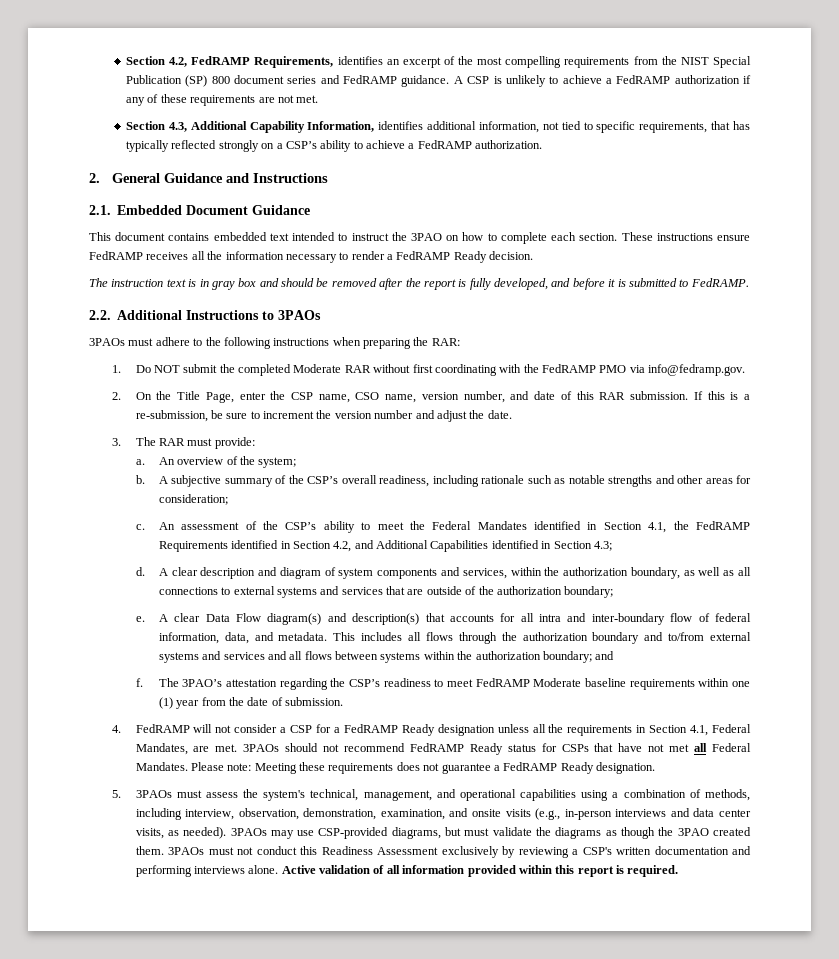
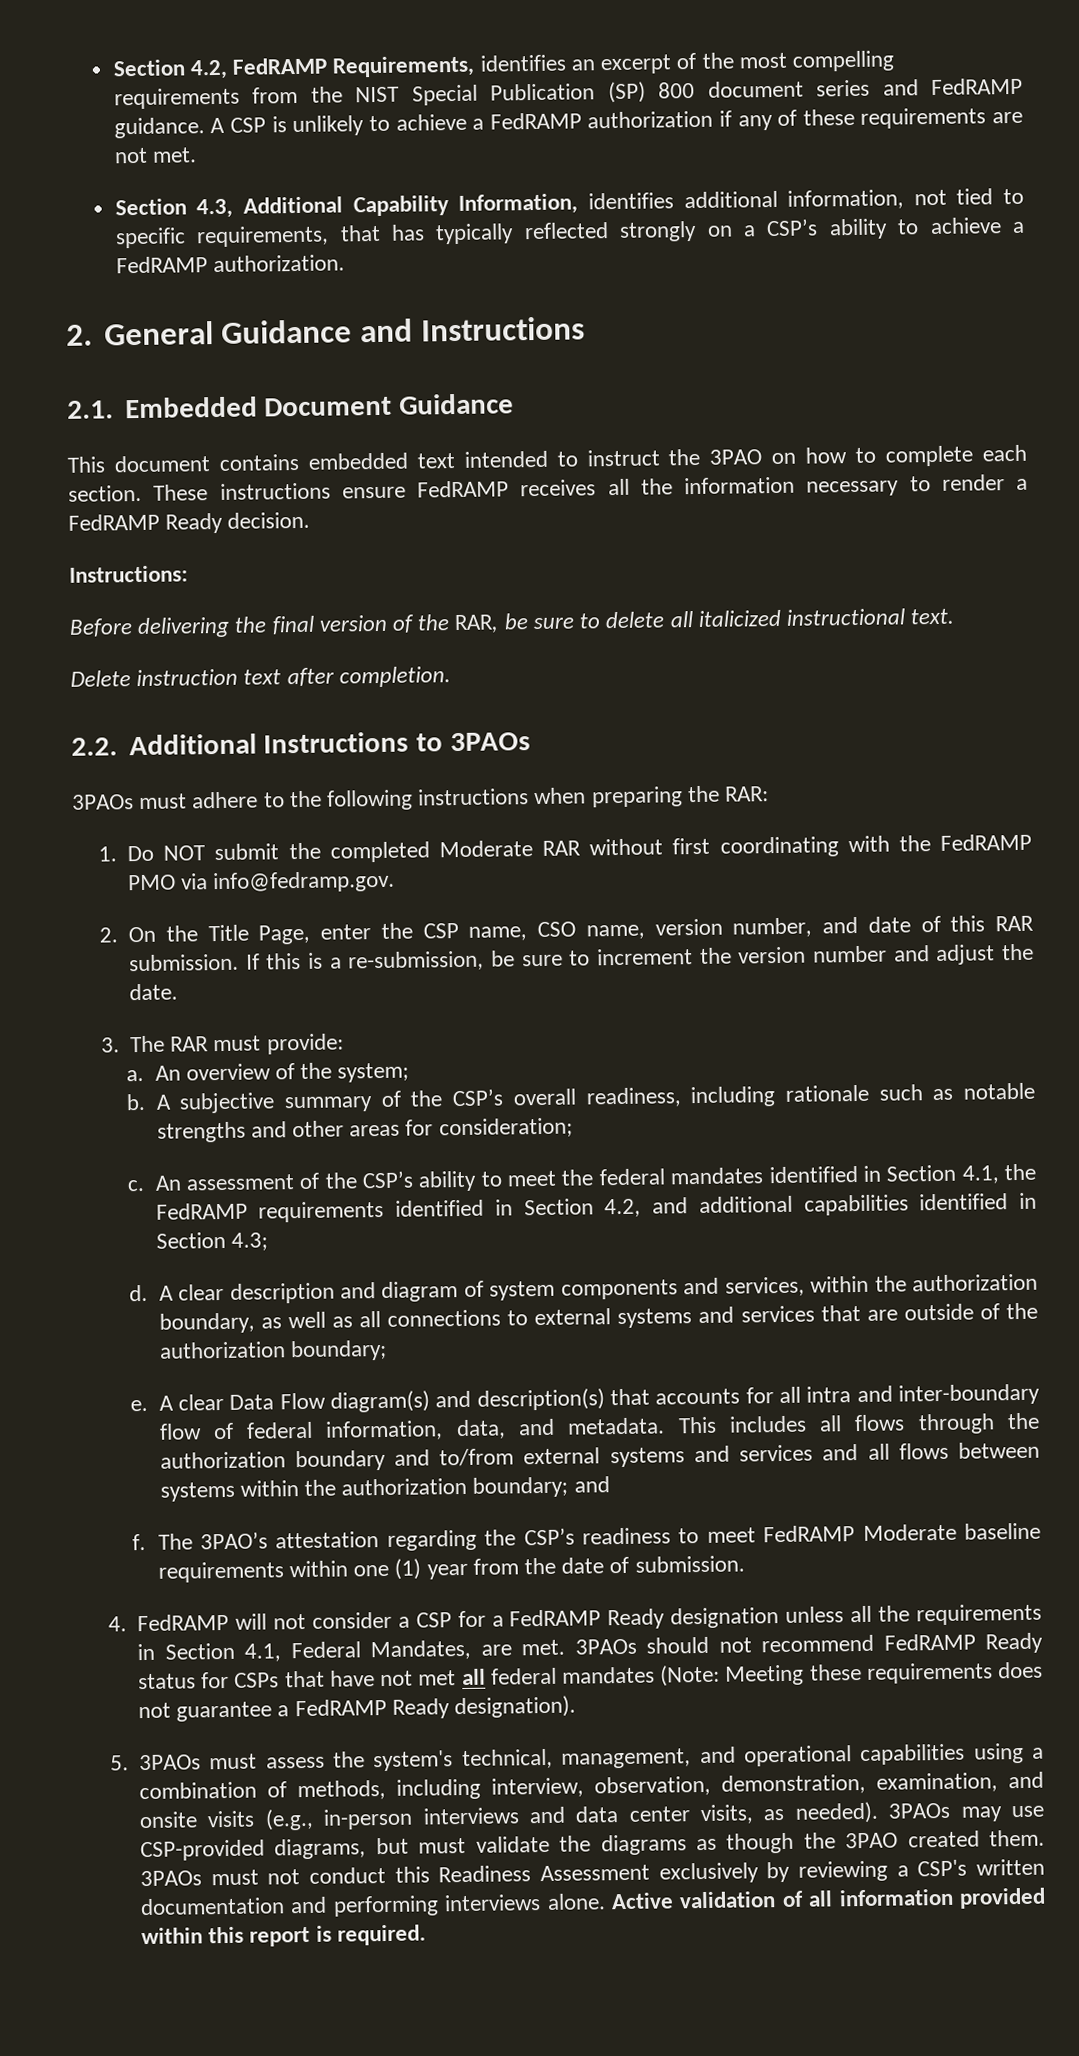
[89,278,749,290] The instruction text is in gray box and should be removed after the report is fully developed, and before it is submitted to FedRAMP. -> [69,565,188,583] [69,608,955,639] [70,666,451,688] Instructions: // Before delivering the final version of the RAR, be sure to delete all italicized instructional text. // Delete instruction text after completion.
[432,521,527,530] Federal Mandates -> [598,1167,764,1186] federal mandates
[158,541,228,552] Requirements -> [258,1200,385,1223] requirements
[376,540,489,552] Additional Capabilities -> [698,1194,909,1216] additional capabilities
[711,743,751,752] [135,762,252,771] Federal Mandates. Please note: -> [490,1664,721,1687] federal mandates (Note:
[596,762,656,774] designation. -> [454,1695,577,1719] designation).

